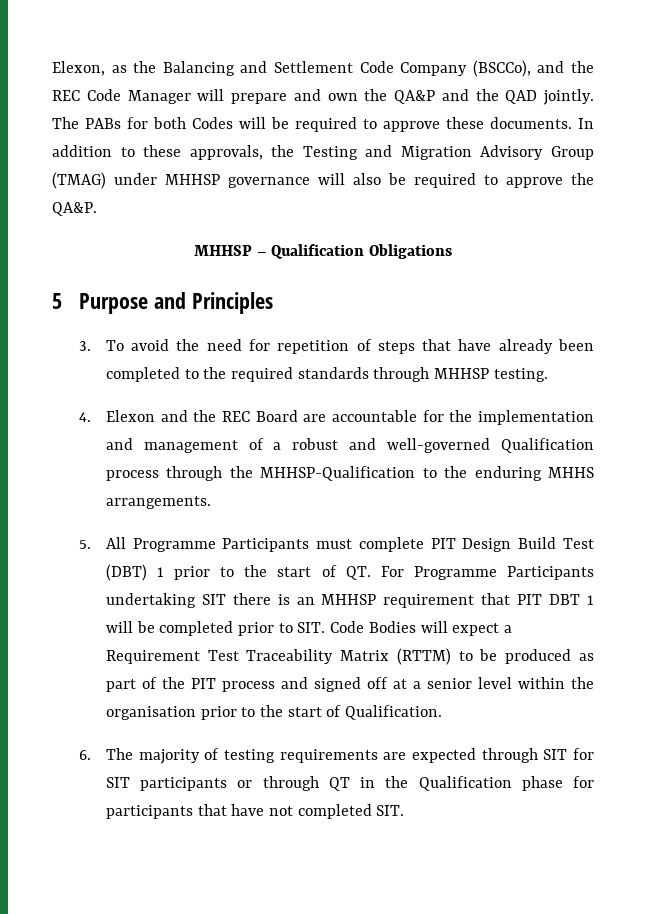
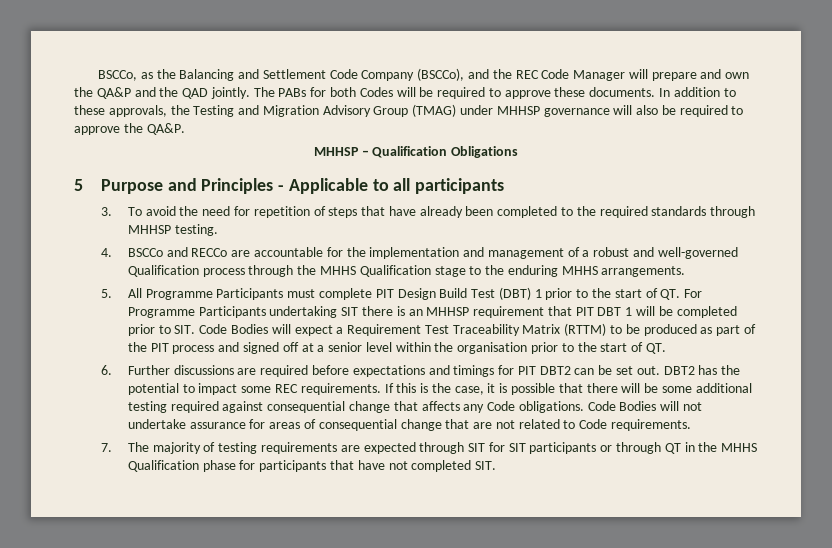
[52,61,105,76] Elexon, -> [97,70,137,81] BSCCo,
(273, 303) none -> [278,178,505,194] - Applicable to all participants
[105,410,298,422] Elexon and the REC Board -> [127,247,228,257] BSCCo and RECCo
[260,466,416,481] MHHSP-Qualification -> [320,265,466,277] MHHS Qualification stage
[345,705,443,720] [78,750,91,760] Qualification. // 6. -> [645,343,666,354] [100,365,741,377] [127,383,752,395] [127,401,703,413] [127,419,692,431] [100,443,112,452] QT. // 6. Further discussions are required before expectations and timings for PIT DBT2 can be set out. DBT2 has the potential to impact some REC requirements. If this is the case, it is possible that there will be some additional testing required against consequential change that affects any Code obligations. Code Bodies will not undertake assurance for areas of consequential change that are not related to Code requirements. // 7.
(409, 782) none -> [721,443,758,452] MHHS

